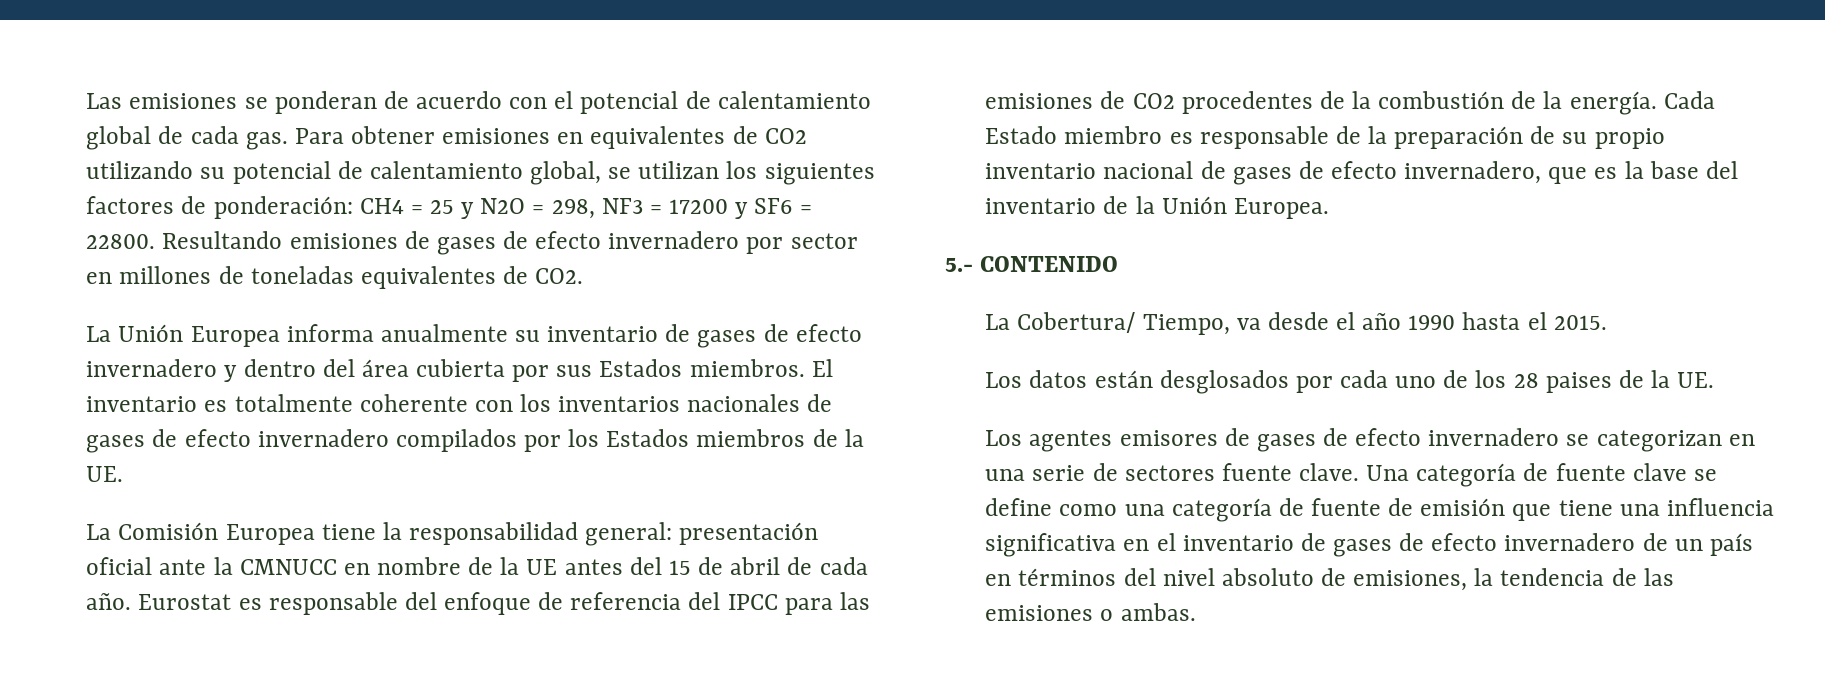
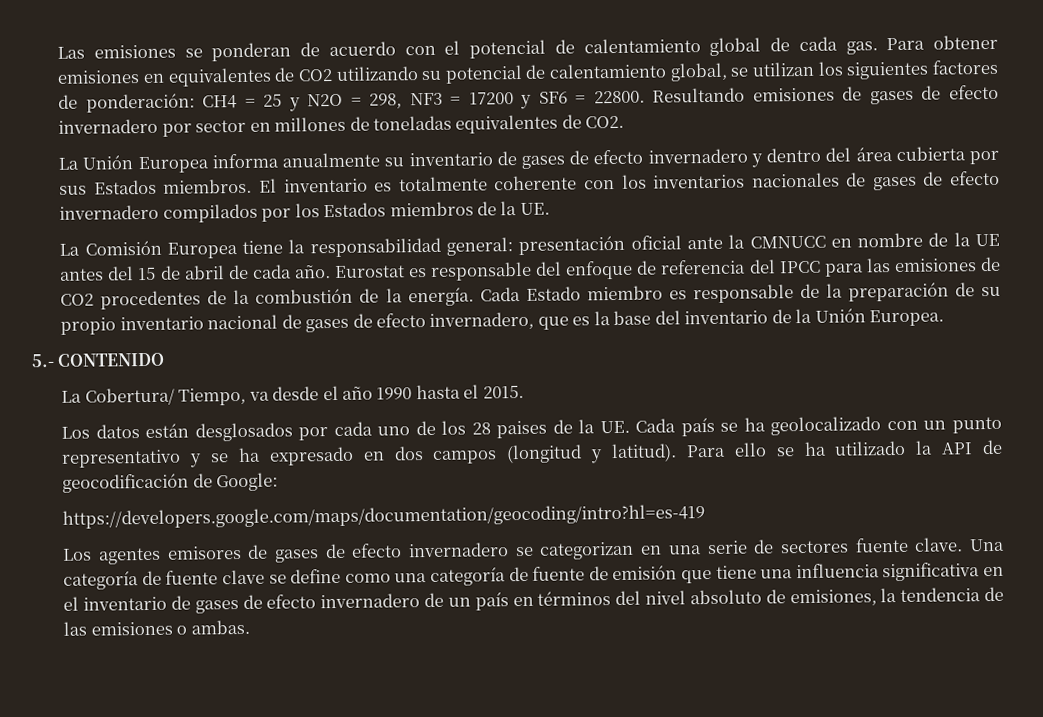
(1715, 380) none -> [635,416,1003,437] [61,439,1003,468] [62,472,279,493] [62,504,706,529] Cada país se ha geolocalizado con un punto representativo y se ha expresado en dos campos (longitud y latitud). Para ello se ha utilizado la API de geocodificación de Google: // https://developers.google.com/maps/documentation/geocoding/intro?hl=es-419

